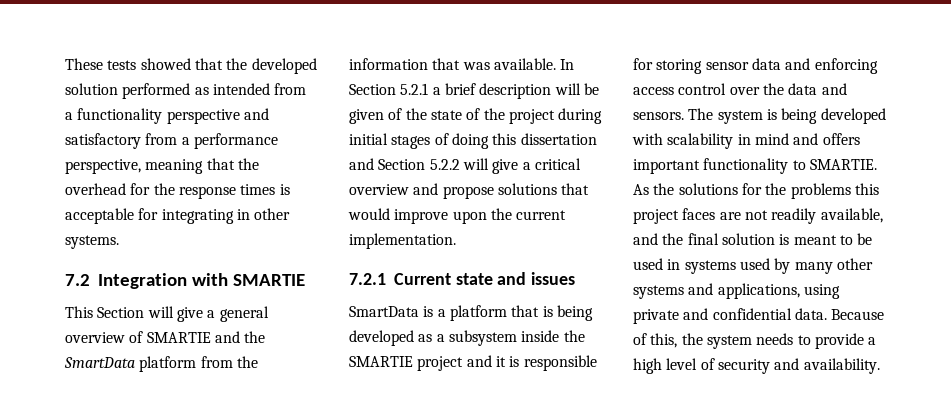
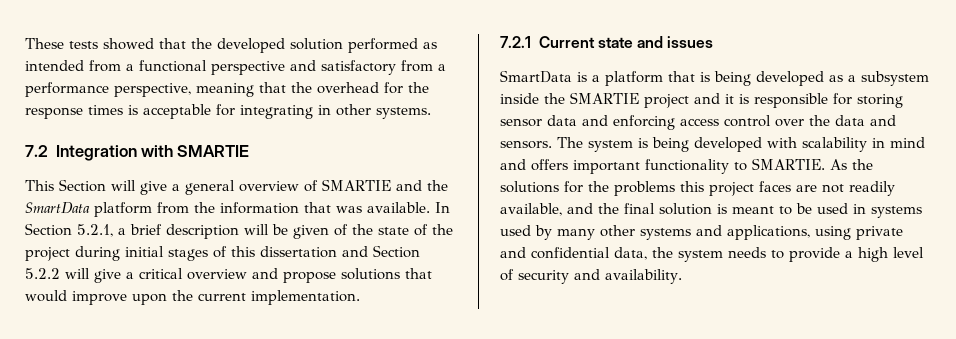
[77,108,163,124] functionality -> [139,60,207,72] functional
[400,83,429,95] 5.2.1 -> [77,224,113,237] 5.2.1,
[451,133,489,149] doing -> (227, 252) none
[794,308,885,320] [633,333,678,348] data. Because of this, -> [614,247,647,260] data,

